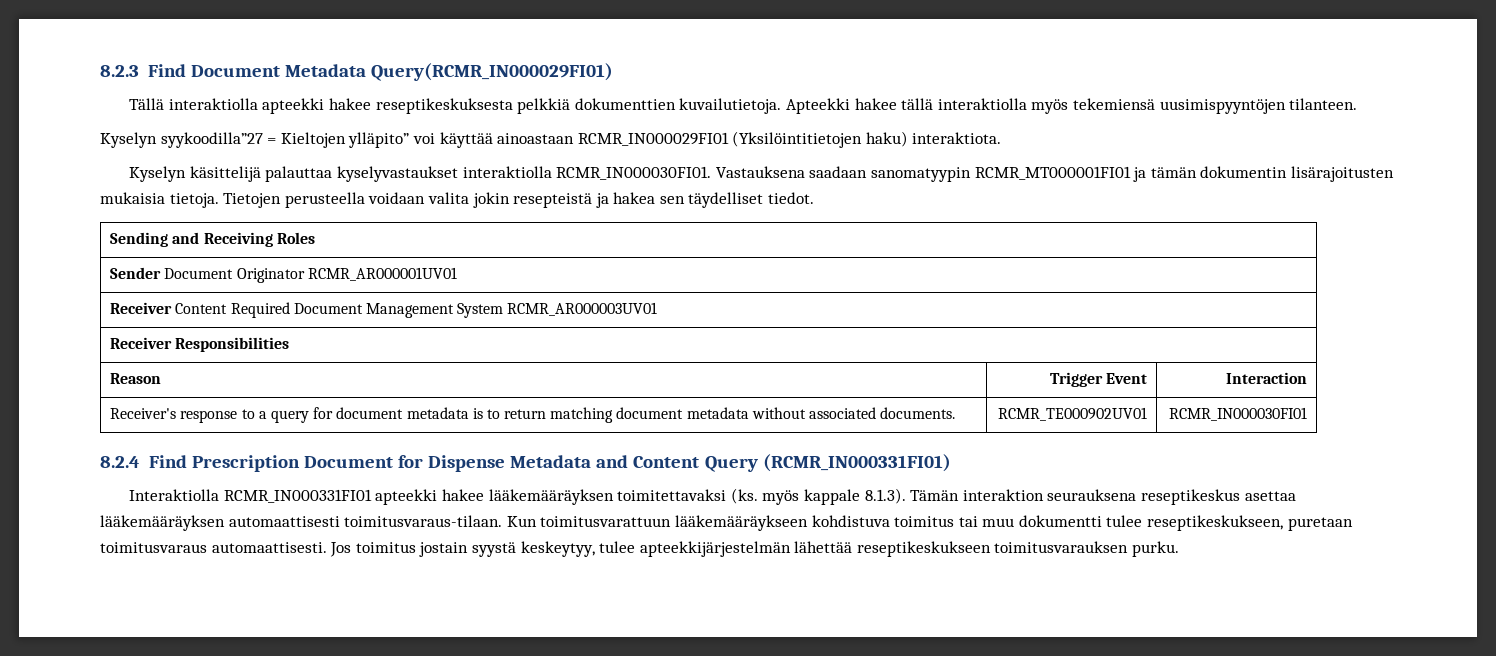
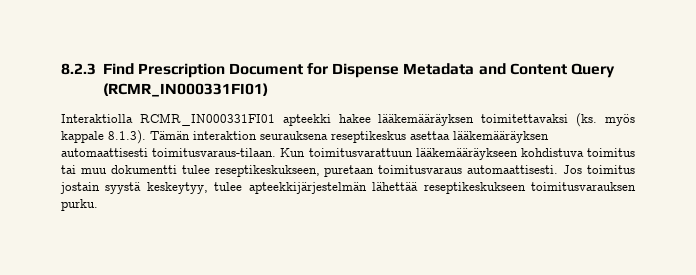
[190,63,613,81] [129,98,1358,114] [100,131,1002,148] [129,166,1394,182] [100,192,815,208] [110,232,315,247] [110,267,457,283] [110,302,658,318] [110,337,290,352] [110,373,162,384] [1049,372,1147,387] [1225,372,1307,384] [110,407,956,423] [997,407,1147,421] [1168,407,1307,421] [100,455,187,468] Document Metadata Query(RCMR_IN000029FI01) // Tällä interaktiolla apteekki hakee reseptikeskuksesta pelkkiä dokumenttien kuvailutietoja. Apteekki hakee tällä interaktiolla myös tekemiensä uusimispyyntöjen tilanteen. // Kyselyn syykoodilla”27 = Kieltojen ylläpito” voi käyttää ainoastaan RCMR_IN000029FI01 (Yksilöintitietojen haku) interaktiota. // Kyselyn käsittelijä palauttaa kyselyvastaukset interaktiolla RCMR_IN000030FI01. Vastauksena saadaan sanomatyypin RCMR_MT000001FI01 ja tämän dokumentin lisärajoitusten mukaisia tietoja. Tietojen perusteella voidaan valita jokin resepteistä ja hakea sen täydelliset tiedot. // Sending and Receiving Roles // Sender Document Originator RCMR_AR000001UV01 // Receiver Content Required Document Management System RCMR_AR000003UV01 // Receiver Responsibilities // Reason | Trigger Event | Interaction // Receiver's response to a query for document metadata is to return matching document metadata without associated documents. | RCMR_TE000902UV01 | RCMR_IN000030FI01 // 8.2.4 Find -> (134, 69) none

